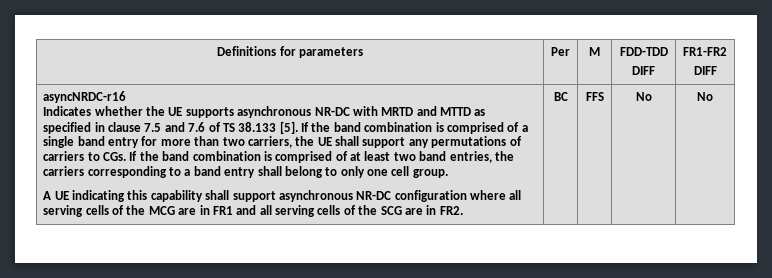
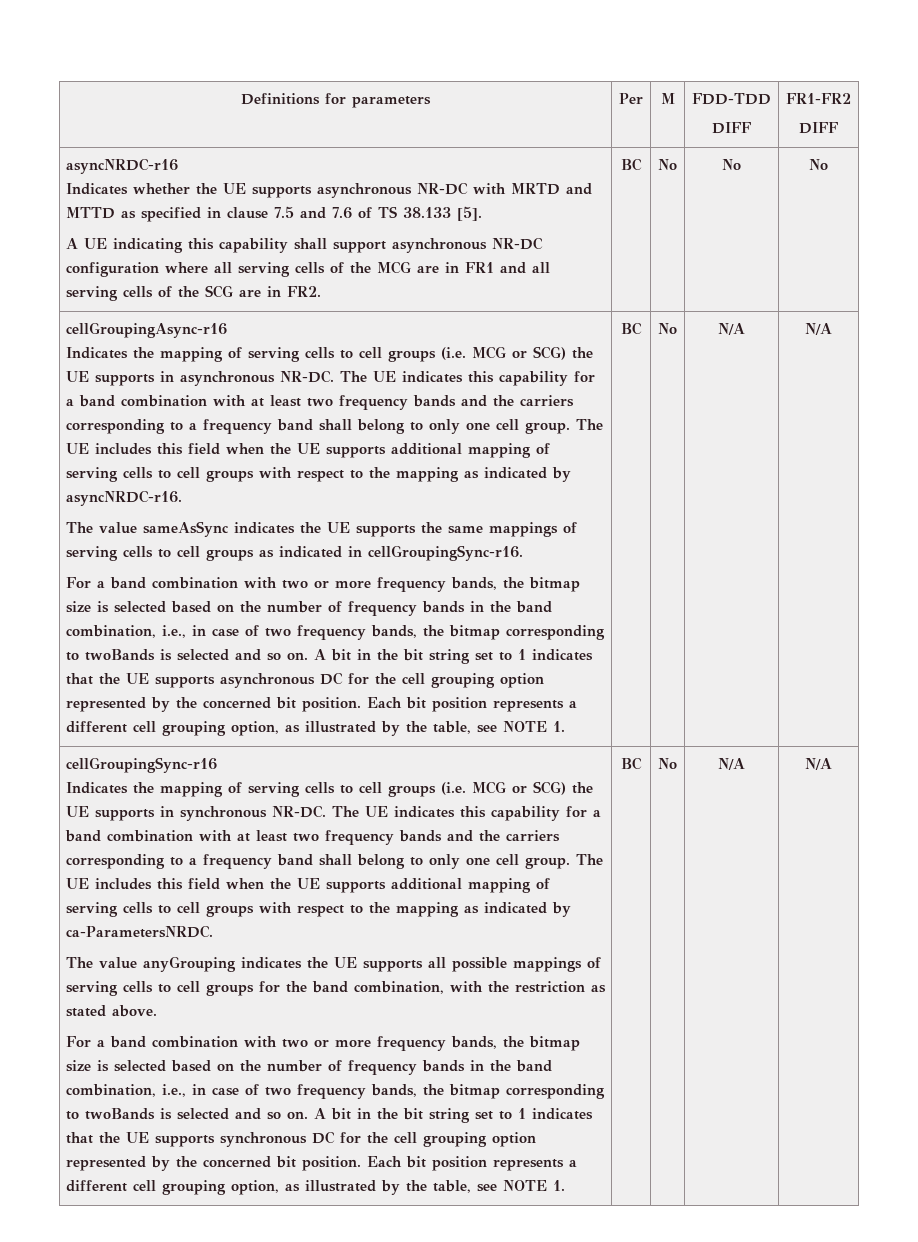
[301,122,528,134] [43,136,522,148] [43,151,514,163] [43,166,448,178] If the band combination is comprised of a single band entry for more than two carriers, the UE shall support any permutations of carriers to CGs. If the band combination is comprised of at least two band entries, the carriers corresponding to a band entry shall belong to only one cell group. -> (482, 213) none
[585,92,604,101] [635,92,652,101] [697,92,713,101] FFS | No | No -> [658,159,677,170] [722,159,741,170] [809,159,828,170] [65,322,227,338] [65,346,593,362] [65,370,595,386] [65,395,574,410] [65,419,603,434] [65,443,550,458] [65,467,571,482] [65,490,182,506] [65,521,577,537] [65,545,523,561] [65,577,580,592] [65,601,552,616] [65,625,605,640] [65,649,593,664] [65,672,544,688] [65,697,577,712] [65,721,565,736] [621,322,642,335] [658,323,677,334] [718,323,745,335] [805,323,832,335] [65,757,217,773] [65,781,593,797] [65,805,601,821] [64,830,560,845] [65,854,603,869] [65,878,550,893] [65,902,571,917] [65,925,213,938] [65,956,601,972] [65,981,606,996] [65,1005,157,1017] [65,1036,580,1051] [65,1060,552,1075] [65,1084,605,1099] [65,1108,593,1123] [65,1131,536,1147] [65,1156,577,1171] [65,1180,565,1195] [621,757,642,770] [658,758,677,769] [718,758,745,770] [805,758,832,770] No | No | No // cellGroupingAsync-r16 // Indicates the mapping of serving cells to cell groups (i.e. MCG or SCG) the UE supports in asynchronous NR-DC. The UE indicates this capability for a band combination with at least two frequency bands and the carriers corresponding to a frequency band shall belong to only one cell group. The UE includes this field when the UE supports additional mapping of serving cells to cell groups with respect to the mapping as indicated by asyncNRDC-r16. // The value sameAsSync indicates the UE supports the same mappings of serving cells to cell groups as indicated in cellGroupingSync-r16. // For a band combination with two or more frequency bands, the bitmap size is selected based on the number of frequency bands in the band combination, i.e., in case of two frequency bands, the bitmap corresponding to twoBands is selected and so on. A bit in the bit string set to 1 indicates that the UE supports asynchronous DC for the cell grouping option represented by the concerned bit position. Each bit position represents a different cell grouping option, as illustrated by the table, see NOTE 1. | BC | No | N/A | N/A // cellGroupingSync-r16 // Indicates the mapping of serving cells to cell groups (i.e. MCG or SCG) the UE supports in synchronous NR-DC. The UE indicates this capability for a band combination with at least two frequency bands and the carriers corresponding to a frequency band shall belong to only one cell group. The UE includes this field when the UE supports additional mapping of serving cells to cell groups with respect to the mapping as indicated by ca-ParametersNRDC. // The value anyGrouping indicates the UE supports all possible mappings of serving cells to cell groups for the band combination, with the restriction as stated above. // For a band combination with two or more frequency bands, the bitmap size is selected based on the number of frequency bands in the band combination, i.e., in case of two frequency bands, the bitmap corresponding to twoBands is selected and so on. A bit in the bit string set to 1 indicates that the UE supports synchronous DC for the cell grouping option represented by the concerned bit position. Each bit position represents a different cell grouping option, as illustrated by the table, see NOTE 1. | BC | No | N/A | N/A

